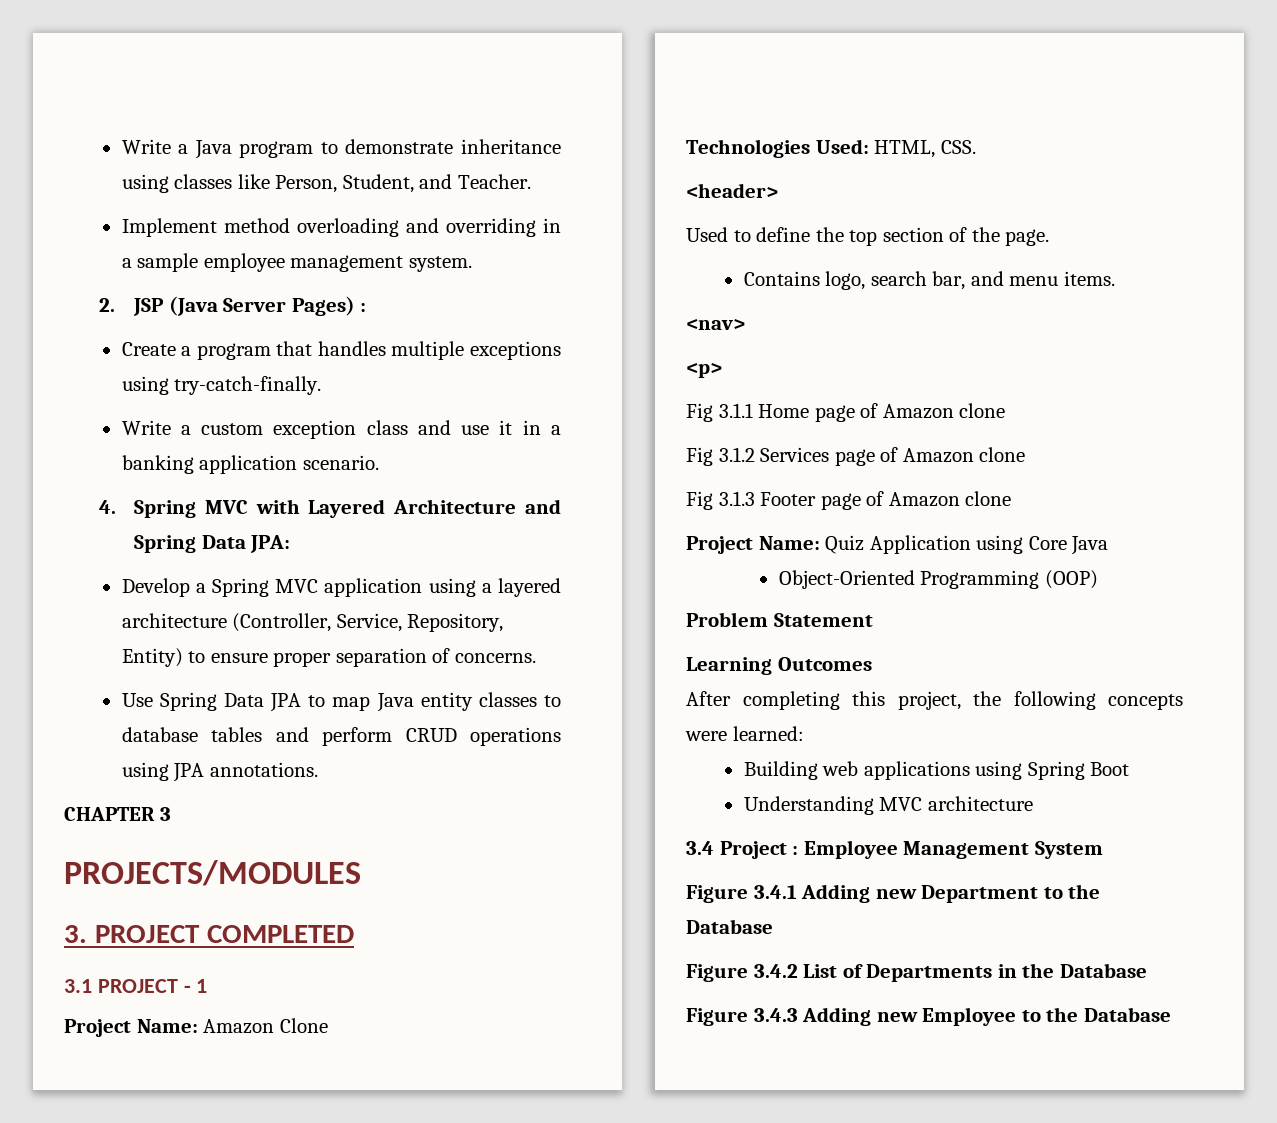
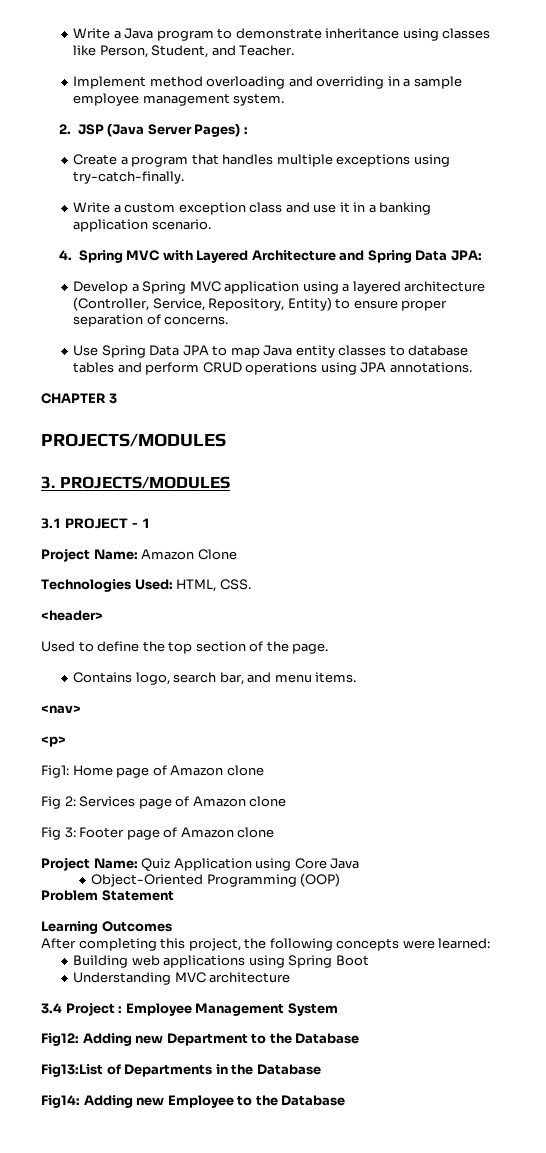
[94,925,354,943] PROJECT COMPLETED -> [59,476,230,489] PROJECTS/MODULES
[686,403,753,422] Fig 3.1.1 -> [41,765,69,778] Fig1:
[718,447,755,462] 3.1.2 -> [64,796,76,806] 2:
[718,491,755,506] 3.1.3 -> [64,827,76,838] 3:
[686,885,797,903] Figure 3.4.1 -> [41,1033,79,1046] Fig12:
[686,964,838,982] Figure 3.4.2 List -> [41,1064,103,1077] Fig13:List
[686,1008,798,1026] Figure 3.4.3 -> [41,1095,80,1108] Fig14:

